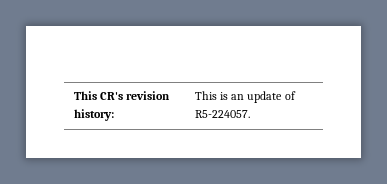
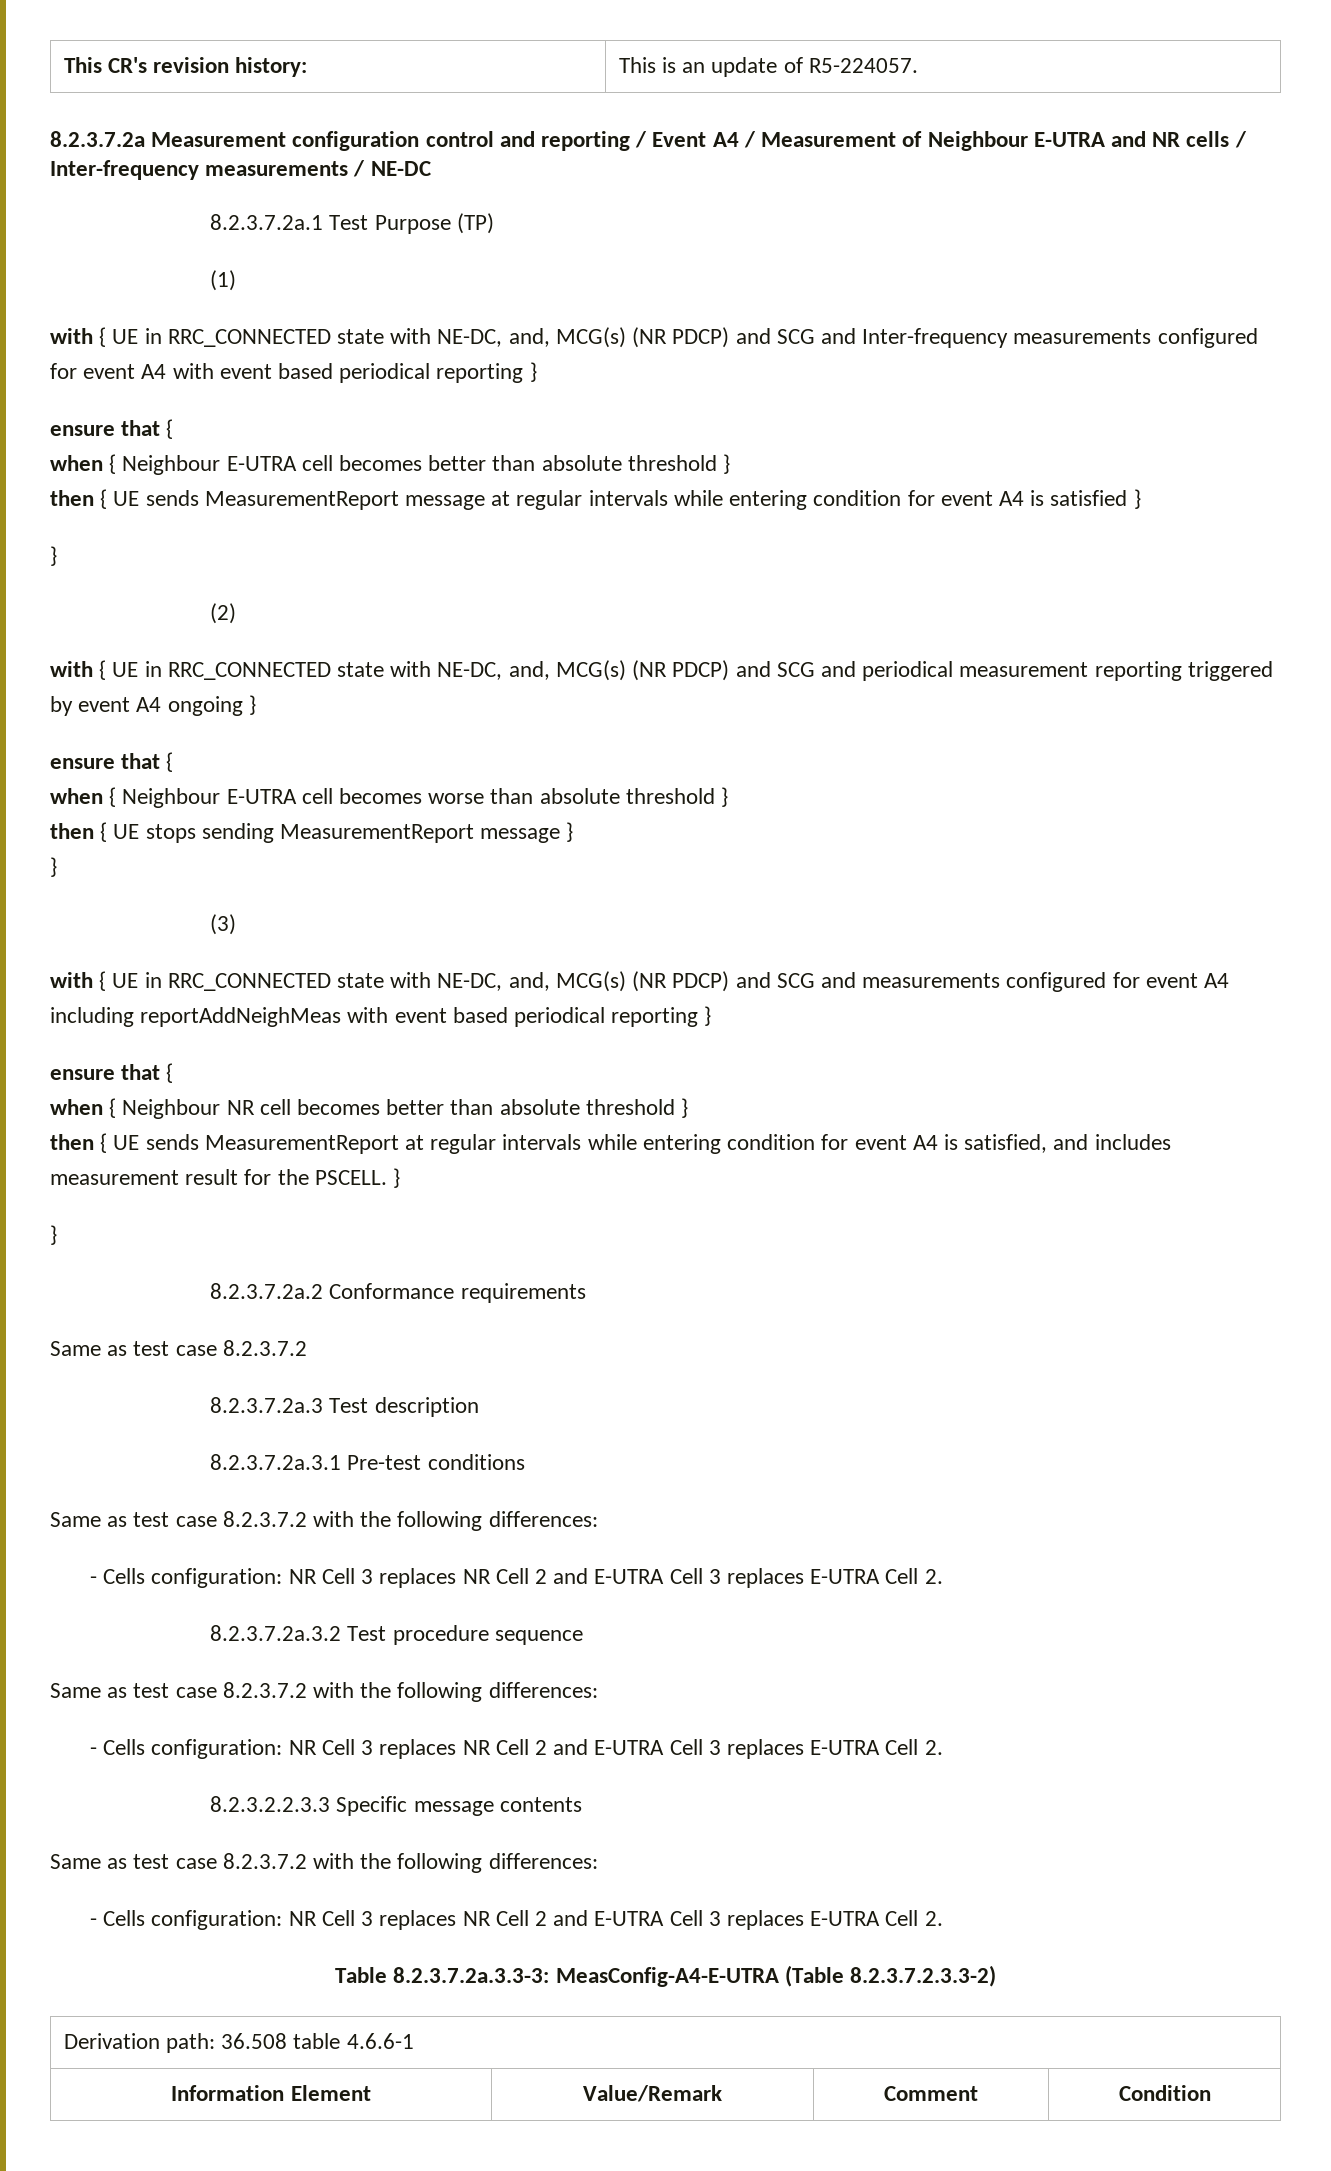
(250, 114) none -> [50,131,1247,151] [50,160,431,180] [210,213,494,234] [210,270,237,291] [50,327,1258,348] [50,362,537,383] [50,419,174,439] [50,454,731,475] [50,489,1141,510] [50,546,57,566] [210,603,237,624] [50,660,1273,681] [50,695,256,716] [50,752,174,772] [50,787,729,808] [50,822,574,843] [50,857,57,877] [210,914,237,935] [50,971,1229,992] [50,1006,712,1027] [50,1063,174,1083] [50,1098,689,1119] [50,1133,1171,1154] [50,1168,401,1188] [50,1225,57,1245] [210,1283,586,1303] [50,1340,307,1356] [210,1397,479,1417] [210,1454,525,1470] [50,1511,598,1531] [90,1568,943,1588] [210,1625,583,1645] [50,1682,598,1702] [90,1739,943,1759] [210,1796,582,1816] [50,1853,598,1873] [90,1910,943,1930] [335,1965,996,1987] [63,2033,414,2053] [171,2085,371,2101] [583,2085,722,2102] [884,2086,978,2101] [1118,2085,1211,2101] // 8.2.3.7.2a Measurement configuration control and reporting / Event A4 / Measurement of Neighbour E-UTRA and NR cells / Inter-frequency measurements / NE-DC // 8.2.3.7.2a.1 Test Purpose (TP) // (1) // with { UE in RRC_CONNECTED state with NE-DC, and, MCG(s) (NR PDCP) and SCG and Inter-frequency measurements configured for event A4 with event based periodical reporting } // ensure that { // when { Neighbour E-UTRA cell becomes better than absolute threshold } // then { UE sends MeasurementReport message at regular intervals while entering condition for event A4 is satisfied } // } // (2) // with { UE in RRC_CONNECTED state with NE-DC, and, MCG(s) (NR PDCP) and SCG and periodical measurement reporting triggered by event A4 ongoing } // ensure that { // when { Neighbour E-UTRA cell becomes worse than absolute threshold } // then { UE stops sending MeasurementReport message } // } // (3) // with { UE in RRC_CONNECTED state with NE-DC, and, MCG(s) (NR PDCP) and SCG and measurements configured for event A4 including reportAddNeighMeas with event based periodical reporting } // ensure that { // when { Neighbour NR cell becomes better than absolute threshold } // then { UE sends MeasurementReport at regular intervals while entering condition for event A4 is satisfied, and includes measurement result for the PSCELL. } // } // 8.2.3.7.2a.2 Conformance requirements // Same as test case 8.2.3.7.2 // 8.2.3.7.2a.3 Test description // 8.2.3.7.2a.3.1 Pre-test conditions // Same as test case 8.2.3.7.2 with the following differences: // - Cells configuration: NR Cell 3 replaces NR Cell 2 and E-UTRA Cell 3 replaces E-UTRA Cell 2. // 8.2.3.7.2a.3.2 Test procedure sequence // Same as test case 8.2.3.7.2 with the following differences: // - Cells configuration: NR Cell 3 replaces NR Cell 2 and E-UTRA Cell 3 replaces E-UTRA Cell 2. // 8.2.3.2.2.3.3 Specific message contents // Same as test case 8.2.3.7.2 with the following differences: // - Cells configuration: NR Cell 3 replaces NR Cell 2 and E-UTRA Cell 3 replaces E-UTRA Cell 2. // Table 8.2.3.7.2a.3.3-3: MeasConfig-A4-E-UTRA (Table 8.2.3.7.2.3.3-2) // Derivation path: 36.508 table 4.6.6-1 // Information Element | Value/Remark | Comment | Condition

